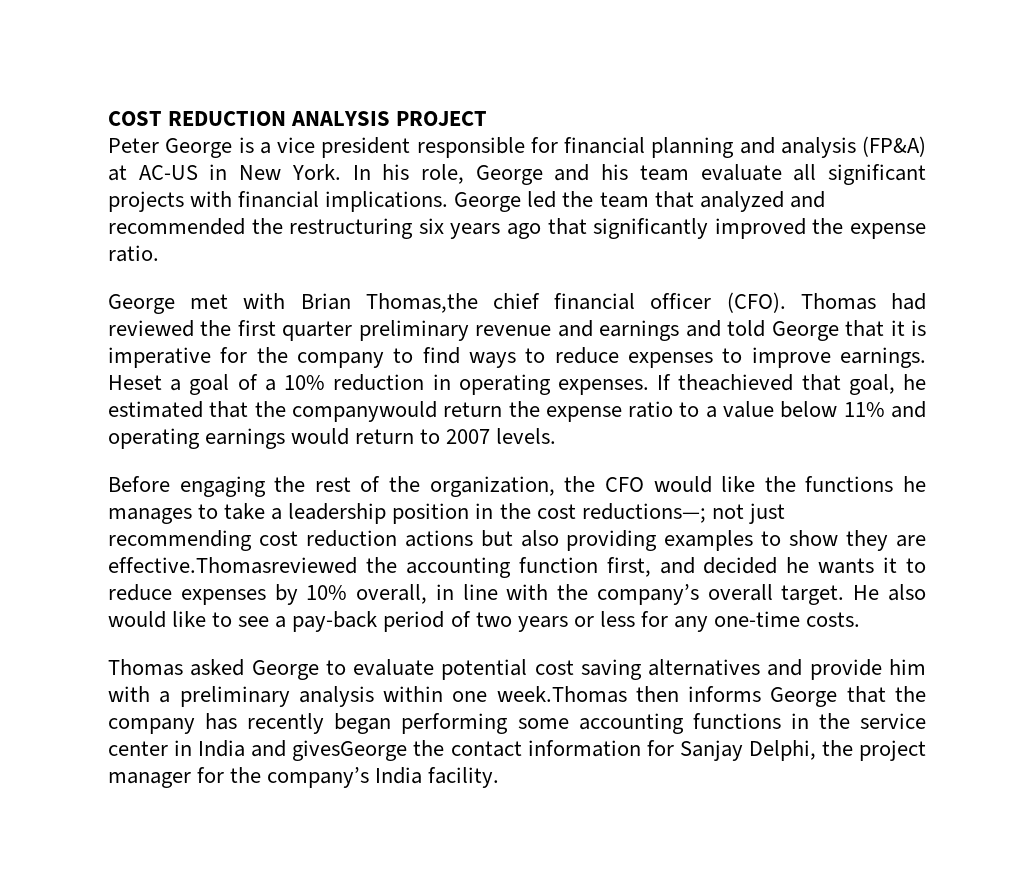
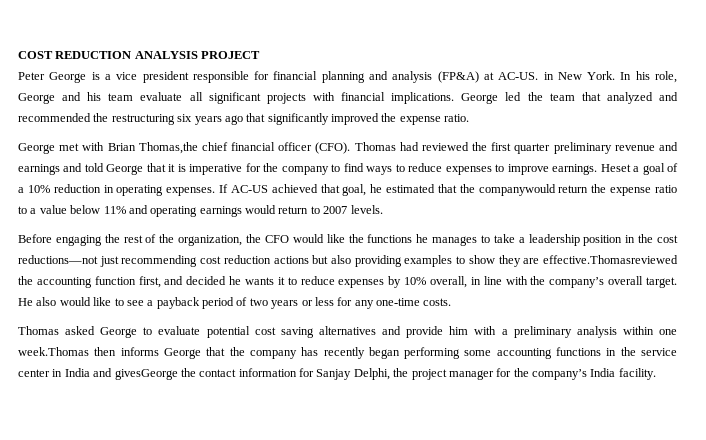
[138,165,198,180] AC-US -> [498,72,539,80] AC-US.
[678,374,794,391] theachieved -> [230,184,318,193] AC-US achieved
[581,503,744,523] reductions—; not -> [18,255,98,264] reductions—not
[292,611,378,632] pay-back -> [156,297,200,309] payback

